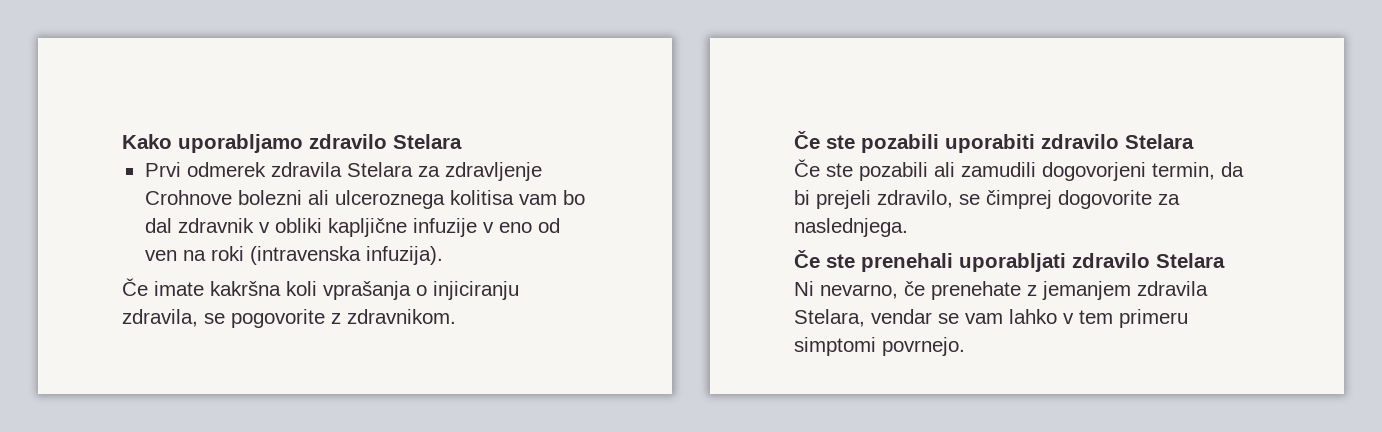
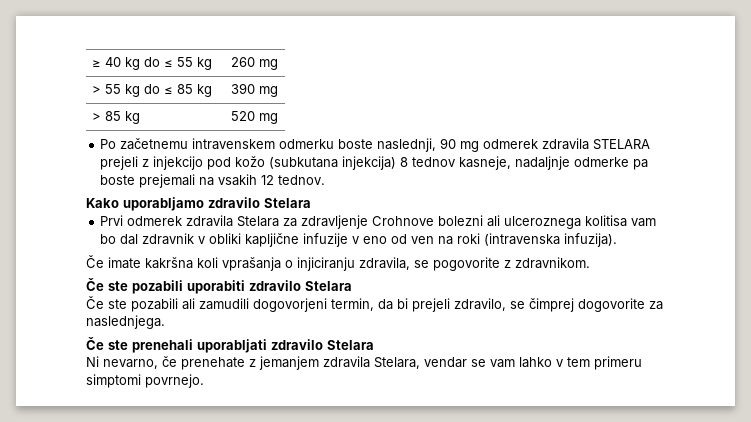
(122, 141) none -> [92,57,213,70] [230,57,278,70] [92,84,213,97] [230,83,278,97] [92,111,141,124] [230,111,278,124] [100,138,651,152] [100,156,649,170] [100,174,326,188] ≥ 40 kg do ≤ 55 kg | 260 mg // > 55 kg do ≤ 85 kg | 390 mg // > 85 kg | 520 mg // Po začetnemu intravenskem odmerku boste naslednji, 90 mg odmerek zdravila STELARA prejeli z injekcijo pod kožo (subkutana injekcija) 8 tednov kasneje, nadaljnje odmerke pa boste prejemali na vsakih 12 tednov. //

